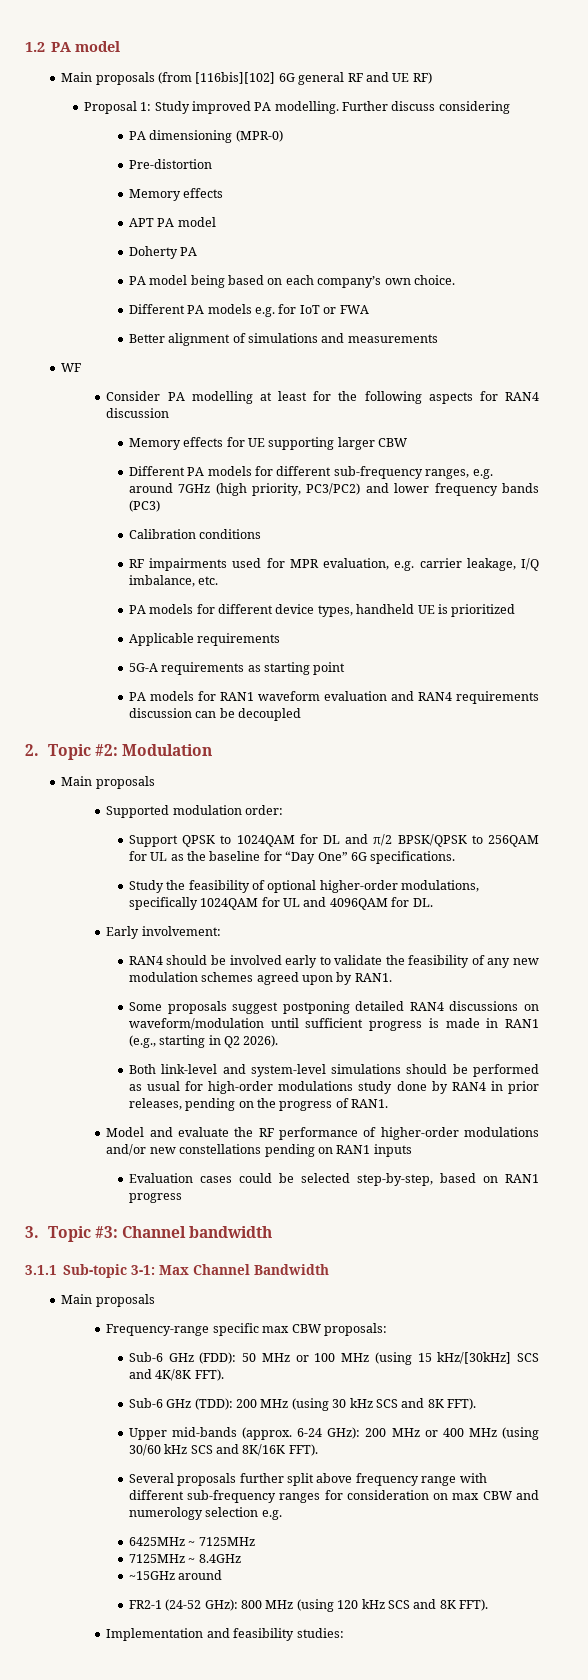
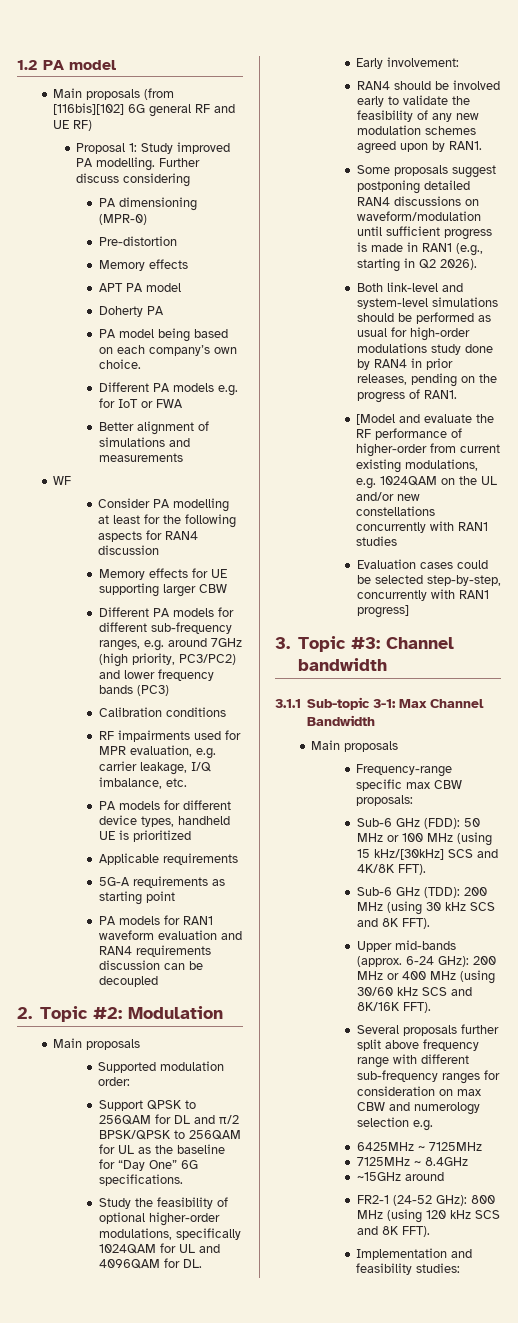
[236,835,295,847] 1024QAM -> [98,1115,151,1125] 256QAM
[106,1127,145,1137] Model -> [356,414,396,425] [Model
[463,1127,539,1137] [106,1144,412,1157] modulations and/or new constellations pending on RAN1 inputs -> [430,443,501,453] [356,459,479,473] [356,476,498,489] [356,492,421,501] [356,506,436,516] [356,521,489,533] [356,536,398,546] from current existing modulations, e.g. 1024QAM on the UL and/or new constellations concurrently with RAN1 studies
[439,1173,539,1183] [128,1193,182,1203] based on RAN1 progress -> [356,589,489,601] [356,605,409,618] concurrently with RAN1 progress]

